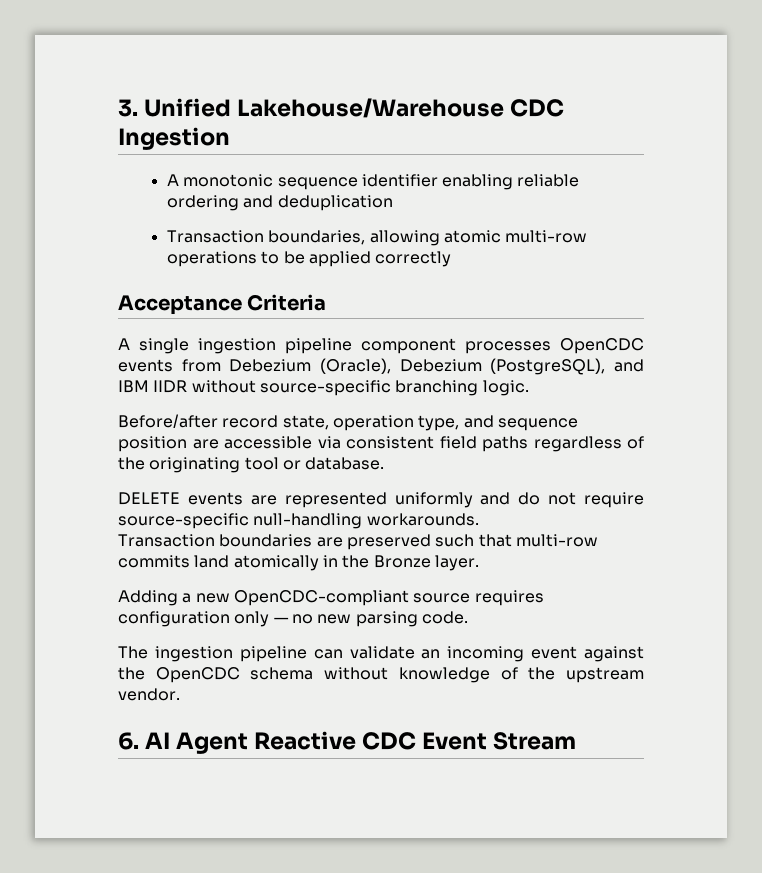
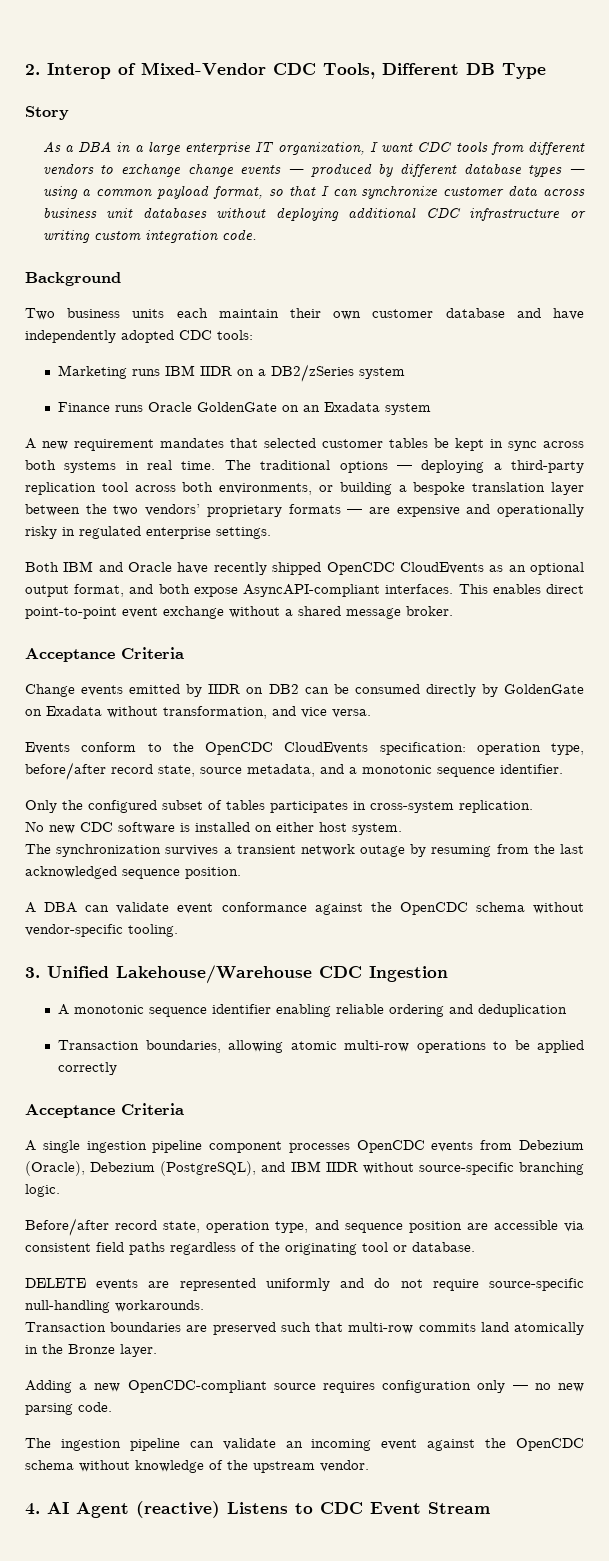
(118, 108) none -> [25,62,546,79] [25,106,69,120] [42,141,585,155] [42,163,585,177] [42,185,586,199] [42,207,586,221] [42,229,257,243] [25,272,121,286] [25,308,584,320] [25,330,253,343] [58,364,406,382] [58,402,432,415] [25,438,584,451] [25,460,584,473] [25,482,584,495] [25,504,584,517] [25,526,271,539] [25,561,584,575] [25,584,584,597] [25,606,453,619] [25,647,184,662] [25,684,584,697] [25,706,371,719] [25,742,584,755] [25,762,563,780] [25,800,533,813] [25,821,402,835] [25,844,584,857] [25,866,241,879] [25,902,585,915] [25,924,178,937] 2. Interop of Mixed-Vendor CDC Tools, Different DB Type // Story // As a DBA in a large enterprise IT organization, I want CDC tools from different vendors to exchange change events — produced by different database types — using a common payload format, so that I can synchronize customer data across business unit databases without deploying additional CDC infrastructure or writing custom integration code. // Background // Two business units each maintain their own customer database and have independently adopted CDC tools: // Marketing runs IBM IIDR on a DB2/zSeries system // Finance runs Oracle GoldenGate on an Exadata system // A new requirement mandates that selected customer tables be kept in sync across both systems in real time. The traditional options — deploying a third-party replication tool across both environments, or building a bespoke translation layer between the two vendors’ proprietary formats — are expensive and operationally risky in regulated enterprise settings. // Both IBM and Oracle have recently shipped OpenCDC CloudEvents as an optional output format, and both expose AsyncAPI-compliant interfaces. This enables direct point-to-point event exchange without a shared message broker. // Acceptance Criteria // Change events emitted by IIDR on DB2 can be consumed directly by GoldenGate on Exadata without transformation, and vice versa. // Events conform to the OpenCDC CloudEvents specification: operation type, before/after record state, source metadata, and a monotonic sequence identifier. // Only the configured subset of tables participates in cross-system replication. // No new CDC software is installed on either host system. // The synchronization survives a transient network outage by resuming from the last acknowledged sequence position. // A DBA can validate event conformance against the OpenCDC schema without vendor-specific tooling. //
[118,732,139,750] 6. -> [25,1503,40,1515] 4.
[254,731,357,750] Reactive -> [136,1501,313,1518] (reactive) Listens to

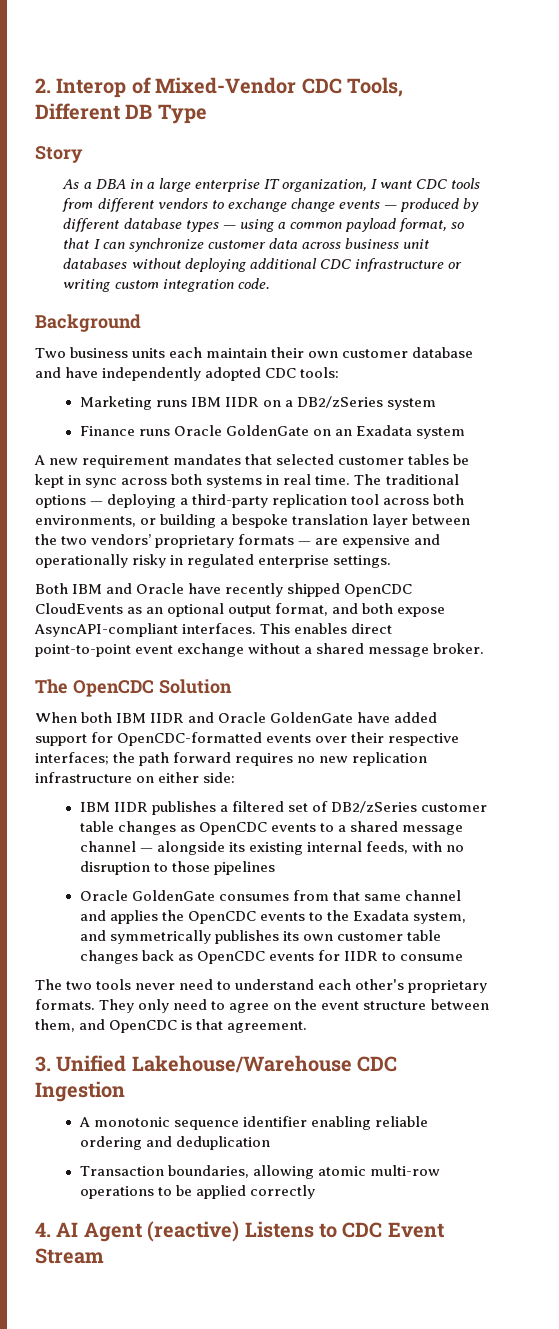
[25,647,184,662] [25,684,584,697] [25,706,371,719] [25,742,584,755] [25,762,563,780] [25,800,533,813] [25,821,402,835] [25,844,584,857] [25,866,241,879] [25,902,585,915] [25,924,178,937] Acceptance Criteria // Change events emitted by IIDR on DB2 can be consumed directly by GoldenGate on Exadata without transformation, and vice versa. // Events conform to the OpenCDC CloudEvents specification: operation type, before/after record state, source metadata, and a monotonic sequence identifier. // Only the configured subset of tables participates in cross-system replication. // No new CDC software is installed on either host system. // The synchronization survives a transient network outage by resuming from the last acknowledged sequence position. // A DBA can validate event conformance against the OpenCDC schema without vendor-specific tooling. -> [35,679,232,697] [35,712,438,723] [35,732,460,746] [35,752,428,766] [35,772,236,783] [79,801,488,815] [79,821,464,835] [79,841,465,855] [79,861,276,875] [79,890,462,901] [79,910,467,924] [79,930,442,944] [79,950,464,964] [35,979,488,993] [35,999,489,1013] [35,1019,308,1033] The OpenCDC Solution // When both IBM IIDR and Oracle GoldenGate have added support for OpenCDC-formatted events over their respective interfaces; the path forward requires no new replication infrastructure on either side: // IBM IIDR publishes a filtered set of DB2/zSeries customer table changes as OpenCDC events to a shared message channel — alongside its existing internal feeds, with no disruption to those pipelines // Oracle GoldenGate consumes from that same channel and applies the OpenCDC events to the Exadata system, and symmetrically publishes its own customer table changes back as OpenCDC events for IIDR to consume // The two tools never need to understand each other's proprietary formats. They only need to agree on the event structure between them, and OpenCDC is that agreement.
[25,1103,184,1118] [25,1140,584,1153] [25,1161,584,1176] [25,1184,60,1197] [25,1218,585,1236] [25,1242,475,1255] [25,1278,584,1291] [25,1300,204,1313] [25,1322,584,1335] [25,1344,157,1357] [25,1380,584,1393] [25,1402,112,1415] [25,1438,584,1451] [25,1460,369,1473] // Acceptance Criteria // A single ingestion pipeline component processes OpenCDC events from Debezium (Oracle), Debezium (PostgreSQL), and IBM IIDR without source-specific branching logic. // Before/after record state, operation type, and sequence position are accessible via consistent field paths regardless of the originating tool or database. // DELETE events are represented uniformly and do not require source-specific null-handling workarounds. // Transaction boundaries are preserved such that multi-row commits land atomically in the Bronze layer. // Adding a new OpenCDC-compliant source requires configuration only — no new parsing code. // The ingestion pipeline can validate an incoming event against the OpenCDC schema without knowledge of the upstream vendor. -> (316, 1192) none

